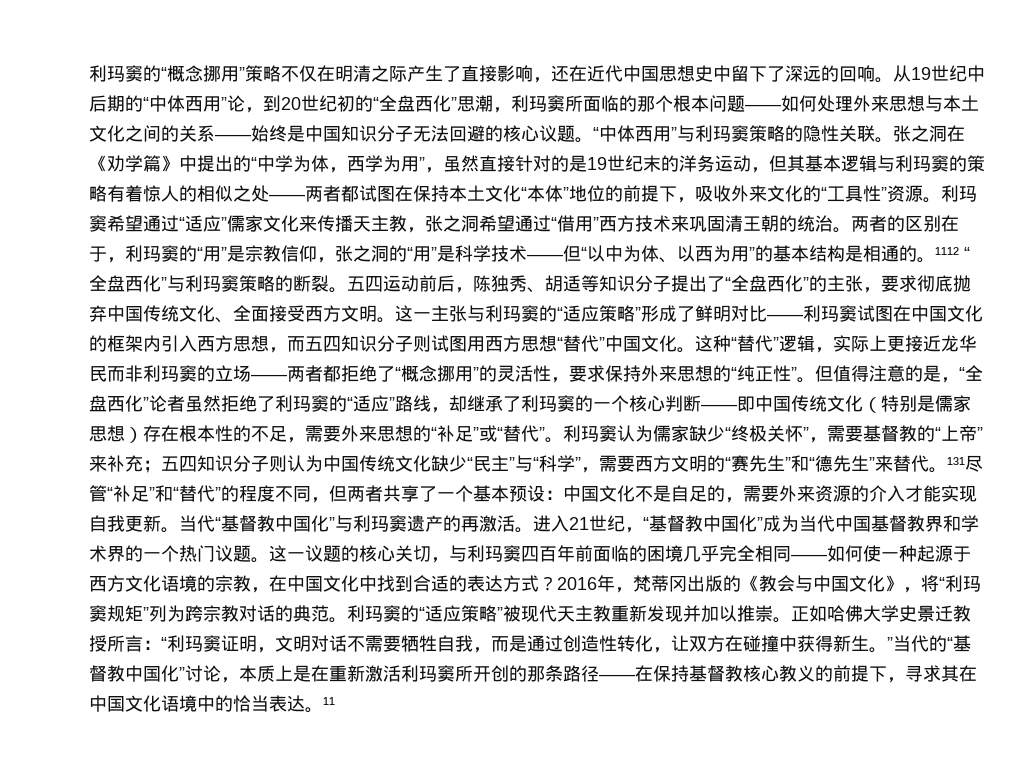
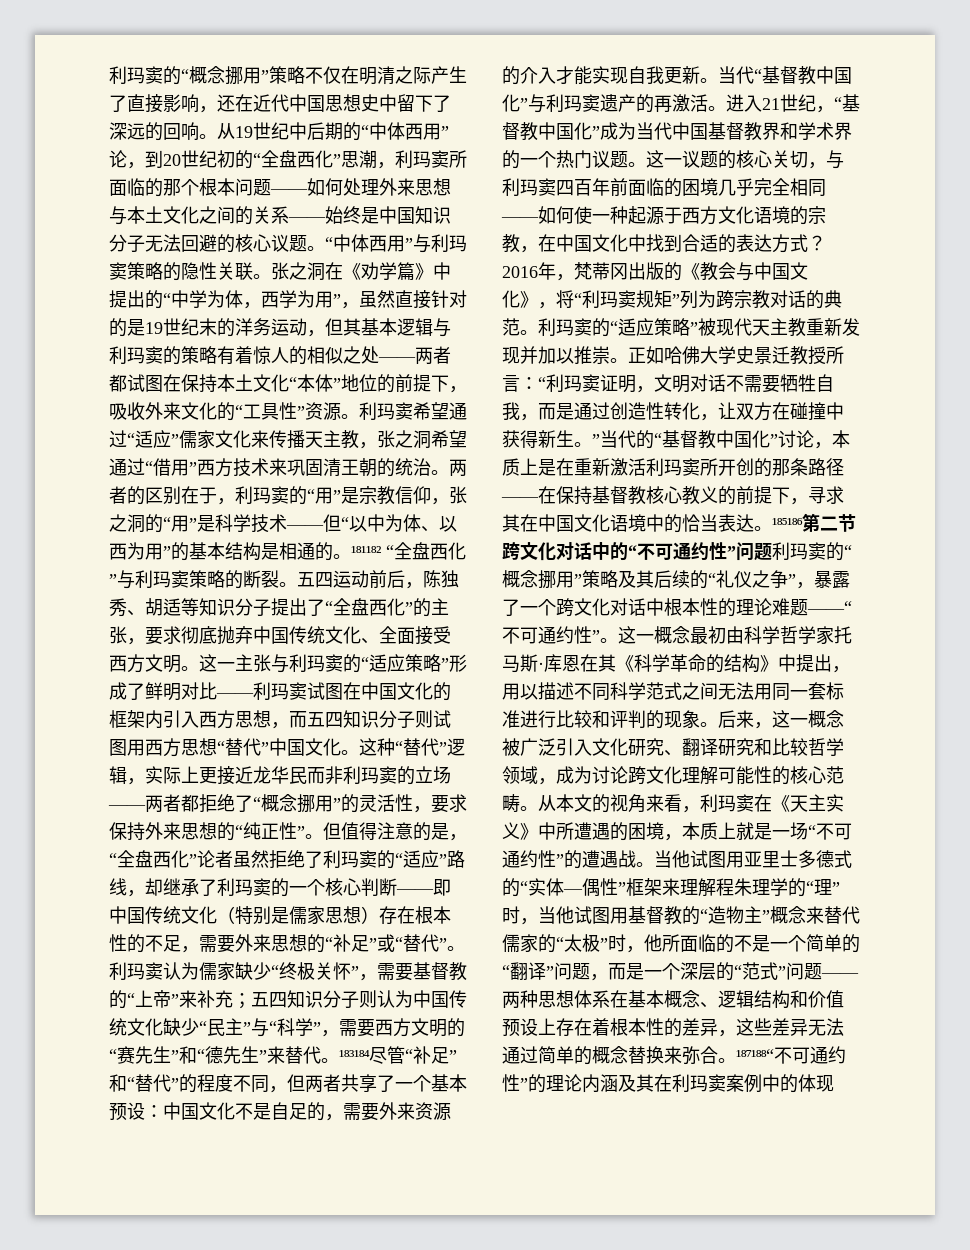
[935,247,959,260] ¹¹¹² -> [351,546,381,558] ¹⁸¹¹⁸²
[947,457,965,470] ¹³¹ -> [339,1050,370,1062] ¹⁸³¹⁸⁴
[323,697,335,710] ¹¹ -> [772,513,856,532] [502,542,852,561] [502,570,850,589] [502,598,852,617] [502,626,852,645] [502,654,850,673] [502,682,844,701] [502,710,844,729] [502,738,844,756] [502,766,844,785] [502,794,844,813] [502,822,852,841] [502,850,852,869] [502,878,840,897] [502,906,860,925] [502,934,860,953] [502,962,859,981] [502,990,844,1009] [502,1018,844,1037] [502,1046,846,1065] [502,1074,834,1093] ¹⁸⁵¹⁸⁶第二节跨文化对话中的“不可通约性”问题利玛窦的“概念挪用”策略及其后续的“礼仪之争”，暴露了一个跨文化对话中根本性的理论难题——“不可通约性”。这一概念最初由科学哲学家托马斯·库恩在其《科学革命的结构》中提出，用以描述不同科学范式之间无法用同一套标准进行比较和评判的现象。后来，这一概念被广泛引入文化研究、翻译研究和比较哲学领域，成为讨论跨文化理解可能性的核心范畴。从本文的视角来看，利玛窦在《天主实义》中所遭遇的困境，本质上就是一场“不可通约性”的遭遇战。当他试图用亚里士多德式的“实体—偶性”框架来理解程朱理学的“理”时，当他试图用基督教的“造物主”概念来替代儒家的“太极”时，他所面临的不是一个简单的“翻译”问题，而是一个深层的“范式”问题——两种思想体系在基本概念、逻辑结构和价值预设上存在着根本性的差异，这些差异无法通过简单的概念替换来弥合。¹⁸⁷¹⁸⁸“不可通约性”的理论内涵及其在利玛窦案例中的体现

